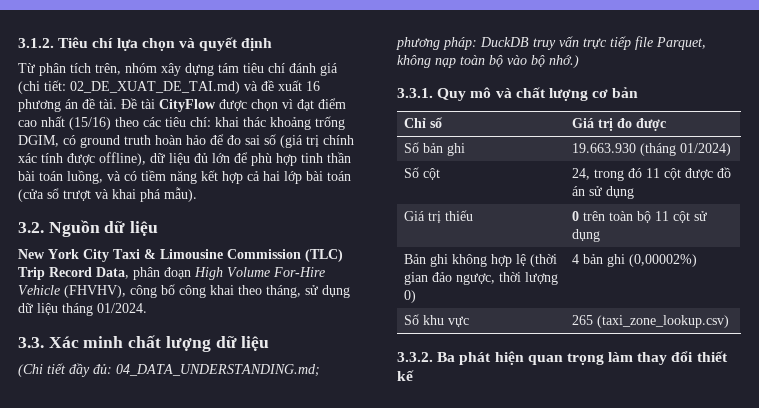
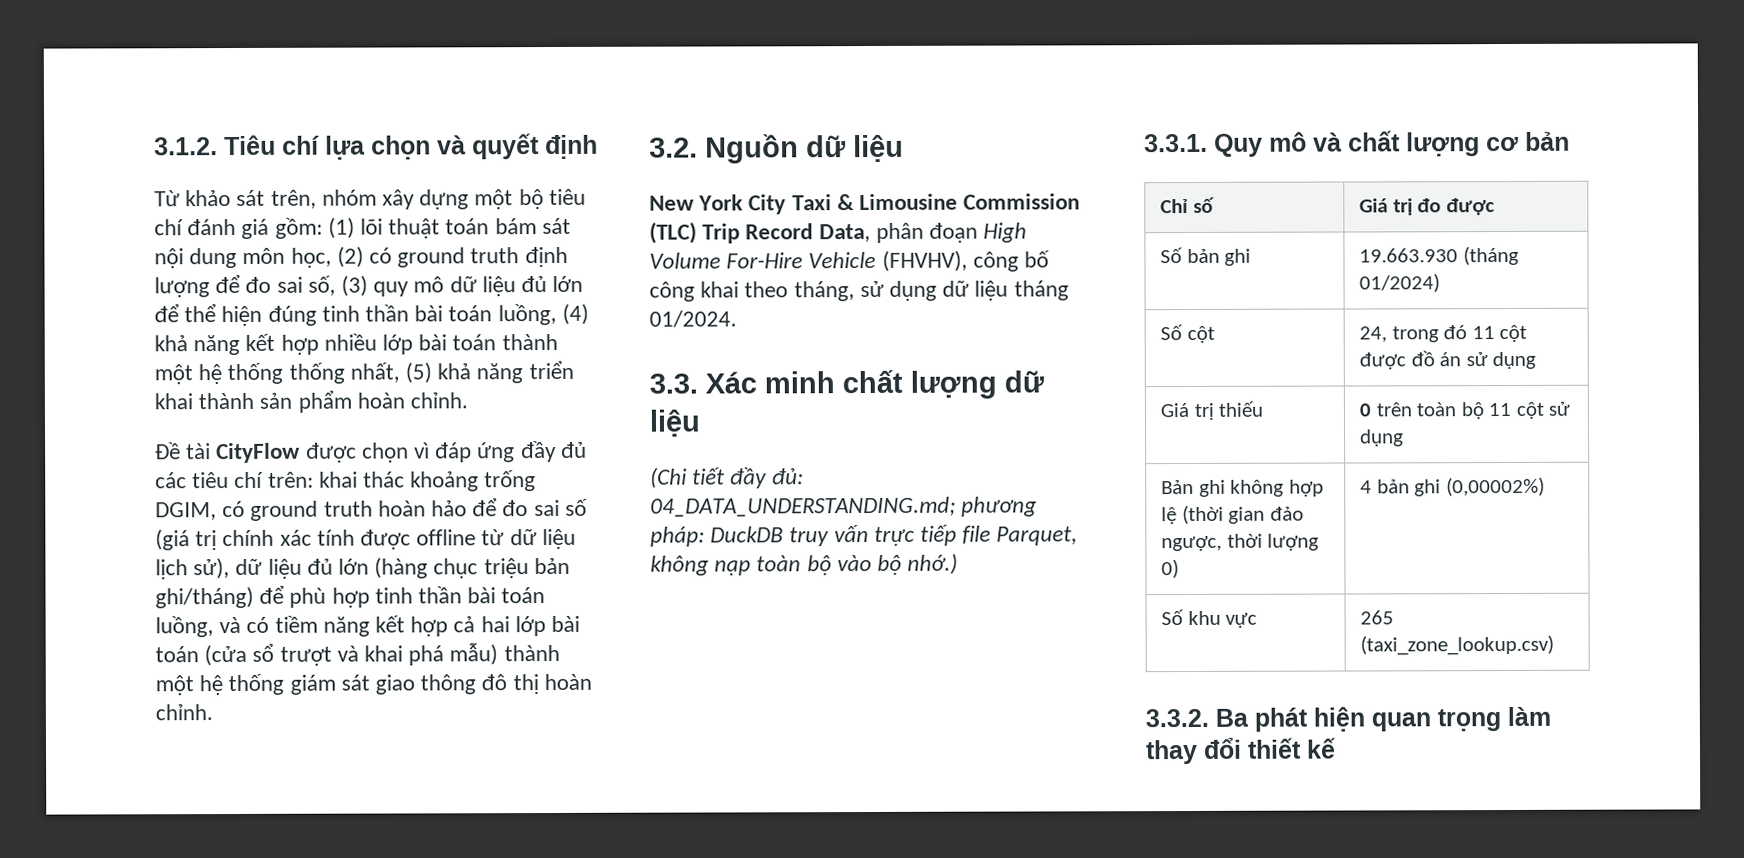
[39,63,91,76] phân tích -> [185,189,266,207] khảo sát
[218,63,239,73] tám -> [474,189,544,210] một bộ
[18,80,320,94] [18,98,117,112] (chi tiết: 02_DE_XUAT_DE_TAI.md) và đề xuất 16 phương án đề tài. -> [274,217,571,239] [154,246,568,269] [154,274,584,298] [154,303,589,327] [154,333,558,356] [154,360,574,385] [154,390,469,413] gồm: (1) lõi thuật toán bám sát nội dung môn học, (2) có ground truth định lượng để đo sai số, (3) quy mô dữ liệu đủ lớn để thể hiện đúng tinh thần bài toán luồng, (4) khả năng kết hợp nhiều lớp bài toán thành một hệ thống thống nhất, (5) khả năng triển khai thành sản phẩm hoàn chỉnh. //
[297,98,346,111] [18,116,211,130] đạt điểm cao nhất (15/16) theo các tiêu chí: -> [435,440,587,463] [155,471,314,489] đáp ứng đầy đủ các tiêu chí trên:
[99,152,230,166] offline), dữ liệu đủ lớn -> [416,528,576,550] [155,557,570,580] [155,586,254,609] offline từ dữ liệu lịch sử), dữ liệu đủ lớn (hàng chục triệu bản ghi/tháng)
[164,187,197,202] mẫu). -> [449,643,560,666] [155,673,592,696] [155,704,213,721] mẫu) thành một hệ thống giám sát giao thông đô thị hoàn chỉnh.

